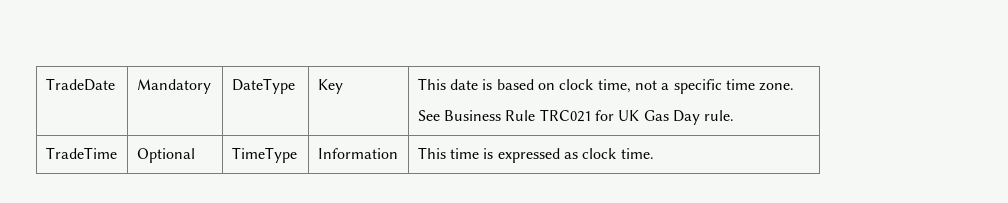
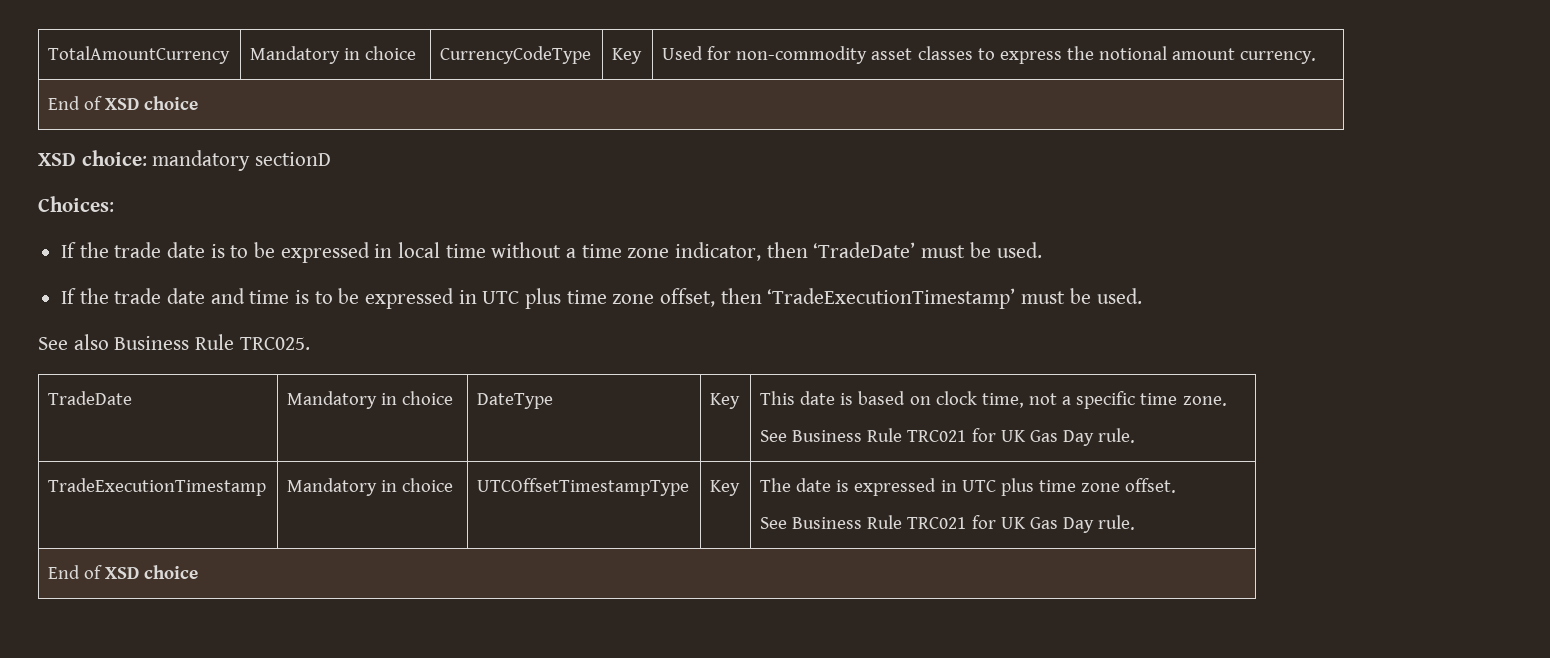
(45, 84) none -> [48,46,231,64] [250,46,417,64] [440,46,592,64] [612,48,643,64] [662,46,1317,64] [48,96,199,110] [38,150,332,171] [38,196,114,212] [61,242,1042,263] [61,288,1142,309] [38,334,310,350] TotalAmountCurrency | Mandatory in choice | CurrencyCodeType | Key | Used for non-commodity asset classes to express the notional amount currency. // End of XSD choice // XSD choice: mandatory sectionD // Choices: // If the trade date is to be expressed in local time without a time zone indicator, then ‘TradeDate’ must be used. // If the trade date and time is to be expressed in UTC plus time zone offset, then ‘TradeExecutionTimestamp’ must be used. // See also Business Rule TRC025. //
(211, 86) none -> [381,391,454,405] in choice
[45,147,117,159] [136,148,195,163] [231,147,297,163] [317,148,398,159] [417,147,654,163] TradeTime | Optional | TimeType | Information | This time is expressed as clock time. -> [48,478,267,496] [287,478,454,496] [477,478,690,496] [710,480,741,496] [760,478,1177,496] [760,515,1136,533] [48,565,199,579] TradeExecutionTimestamp | Mandatory in choice | UTCOffsetTimestampType | Key | The date is expressed in UTC plus time zone offset. // See Business Rule TRC021 for UK Gas Day rule. // End of XSD choice

